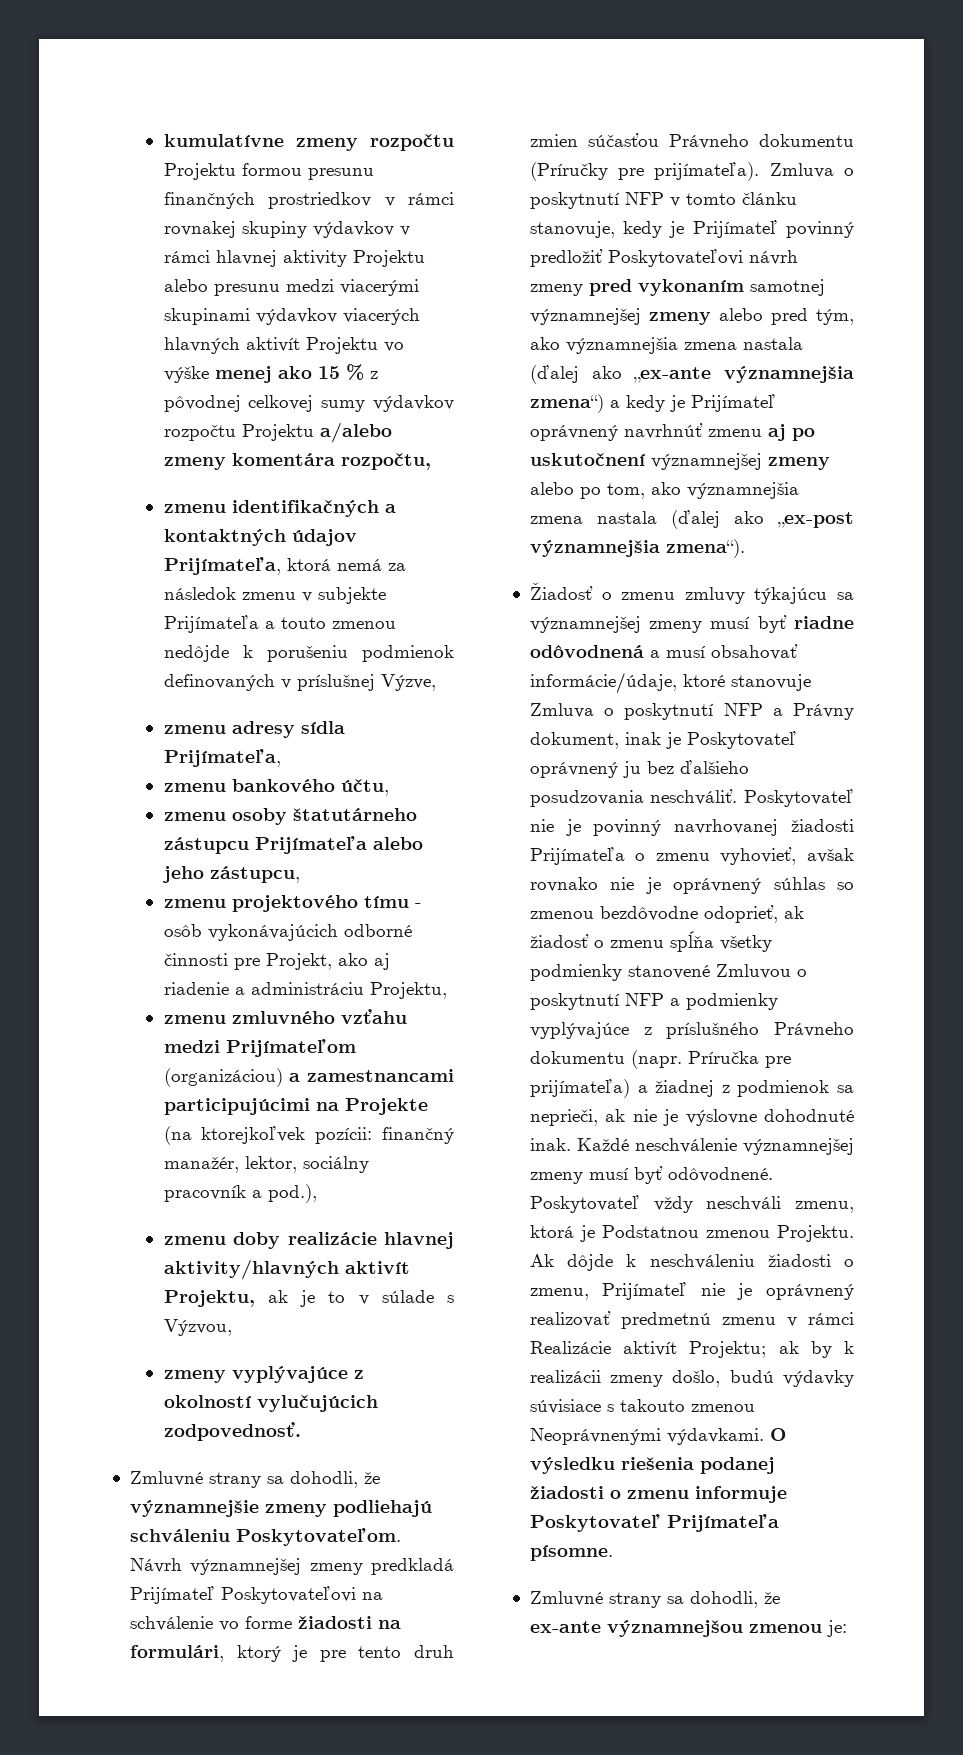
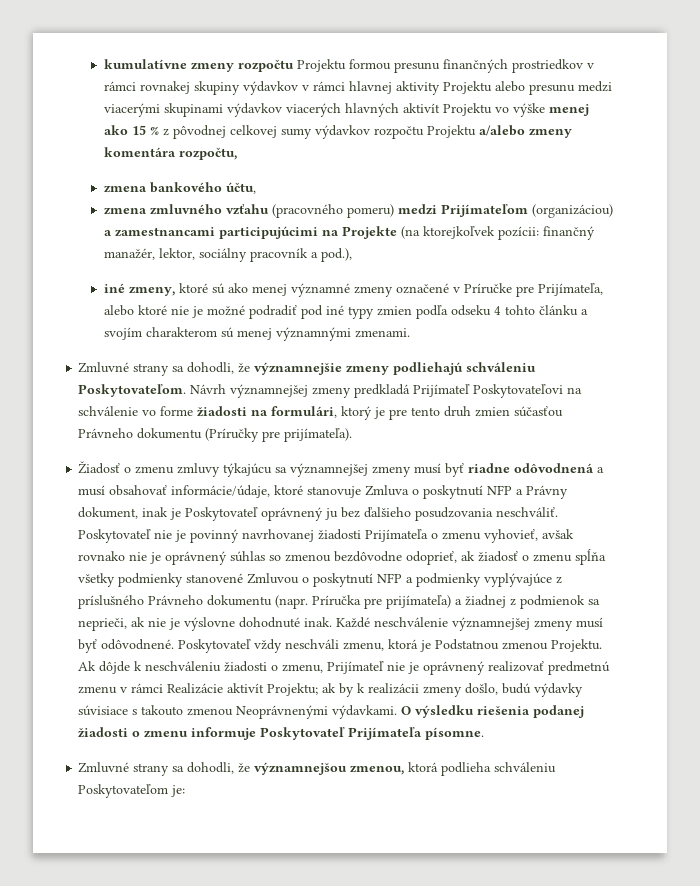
[163,500,396,517] [163,529,357,546] [163,557,406,575] [163,587,386,604] [163,615,396,633] [163,645,454,662] [163,674,436,691] [163,721,345,738] [163,749,281,767] [163,779,389,796] [163,808,417,825] [163,836,423,854] [161,866,300,883] [163,895,421,912] [163,924,412,941] [163,953,390,970] [163,982,447,999] [163,1009,407,1024] zmenu identifikačných a kontaktných údajov Prijímateľa, ktorá nemá za následok zmenu v subjekte Prijímateľa a touto zmenou nedôjde k porušeniu podmienok definovaných v príslušnej Výzve, // zmenu adresy sídla Prijímateľa, // zmenu bankového účtu, // zmenu osoby štatutárneho zástupcu Prijímateľa alebo jeho zástupcu, // zmenu projektového tímu - osôb vykonávajúcich odborné činnosti pre Projekt, ako aj riadenie a administráciu Projektu, // zmenu zmluvného vzťahu -> [103,182,256,194] [103,204,394,218] zmena bankového účtu, // zmena zmluvného vzťahu (pracovného pomeru)
[163,1232,454,1249] [163,1259,410,1280] [163,1290,454,1307] [163,1319,232,1336] [163,1366,364,1383] [163,1395,378,1412] [163,1422,301,1441] zmenu doby realizácie hlavnej aktivity/hlavných aktivít Projektu, ak je to v súlade s Výzvou, // zmeny vyplývajúce z okolností vylučujúcich zodpovednosť. -> [103,283,603,297] [103,305,588,319] [103,327,410,341] iné zmeny, ktoré sú ako menej významné zmeny označené v Príručke pre Prijímateľa, alebo ktoré nie je možné podradiť pod iné typy zmien podľa odseku 4 tohto článku a svojím charakterom sú menej významnými zmenami.
[769,163,854,178] [529,192,797,209] [529,220,854,238] [529,249,798,267] [529,279,825,296] [529,308,854,325] [529,337,803,354] [529,365,854,384] [529,394,776,413] [529,423,815,441] [529,453,830,470] [529,482,799,499] [529,510,854,529] [529,539,745,558] Zmluva o poskytnutí NFP v tomto článku stanovuje, kedy je Prijímateľ povinný predložiť Poskytovateľovi návrh zmeny pred vykonaním samotnej významnejšej zmeny alebo pred tým, ako významnejšia zmena nastala (ďalej ako „ex-ante významnejšia zmena“) a kedy je Prijímateľ oprávnený navrhnúť zmenu aj po uskutočnení významnejšej zmeny alebo po tom, ako významnejšia zmena nastala (ďalej ako „ex-post významnejšia zmena“). -> (353, 435) none
[529,1620,822,1637] ex-ante významnejšou zmenou -> [254,762,557,776] [78,784,169,798] významnejšou zmenou, ktorá podlieha schváleniu Poskytovateľom

